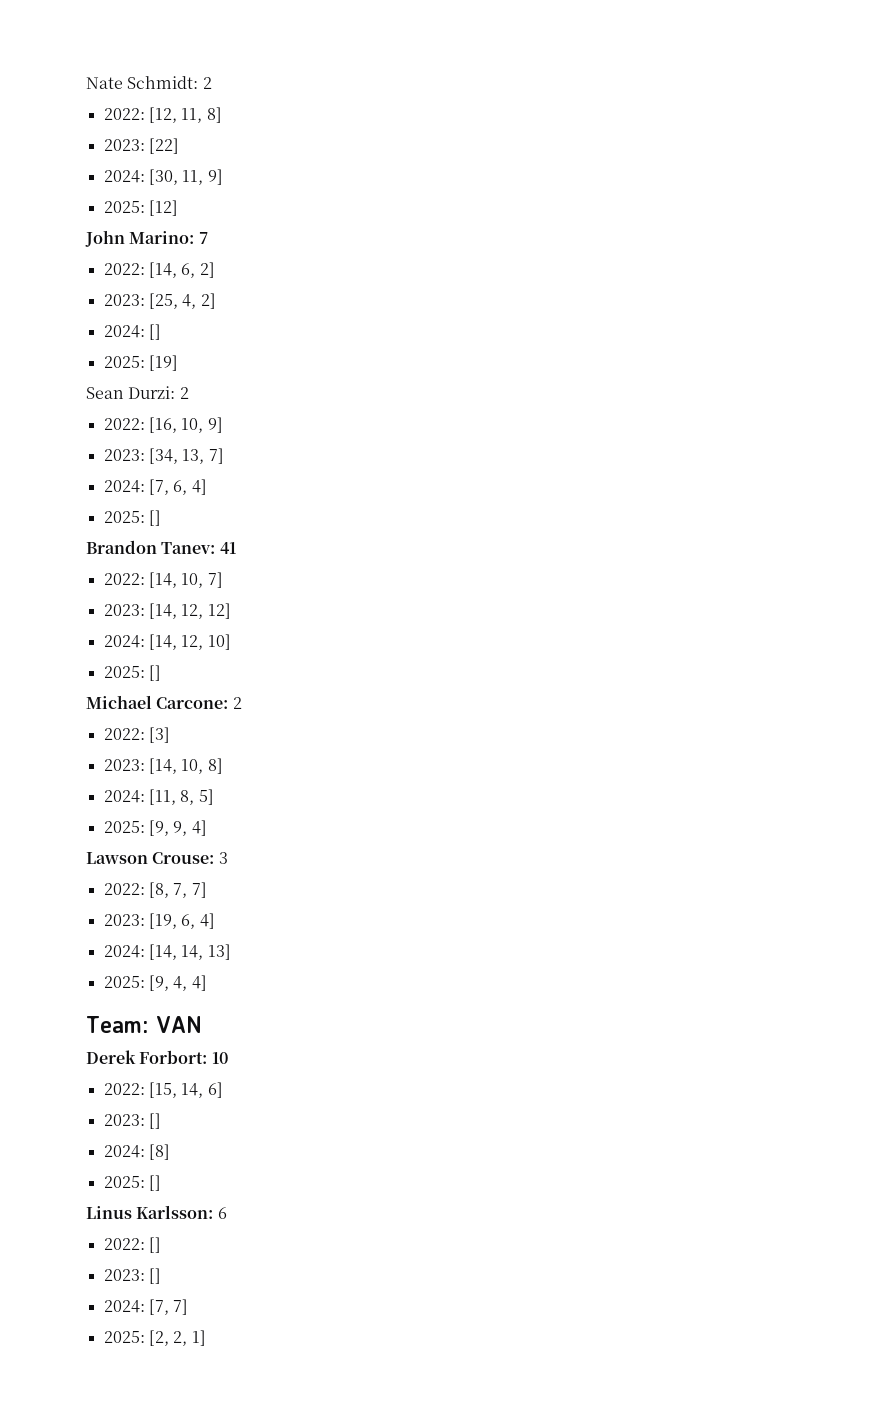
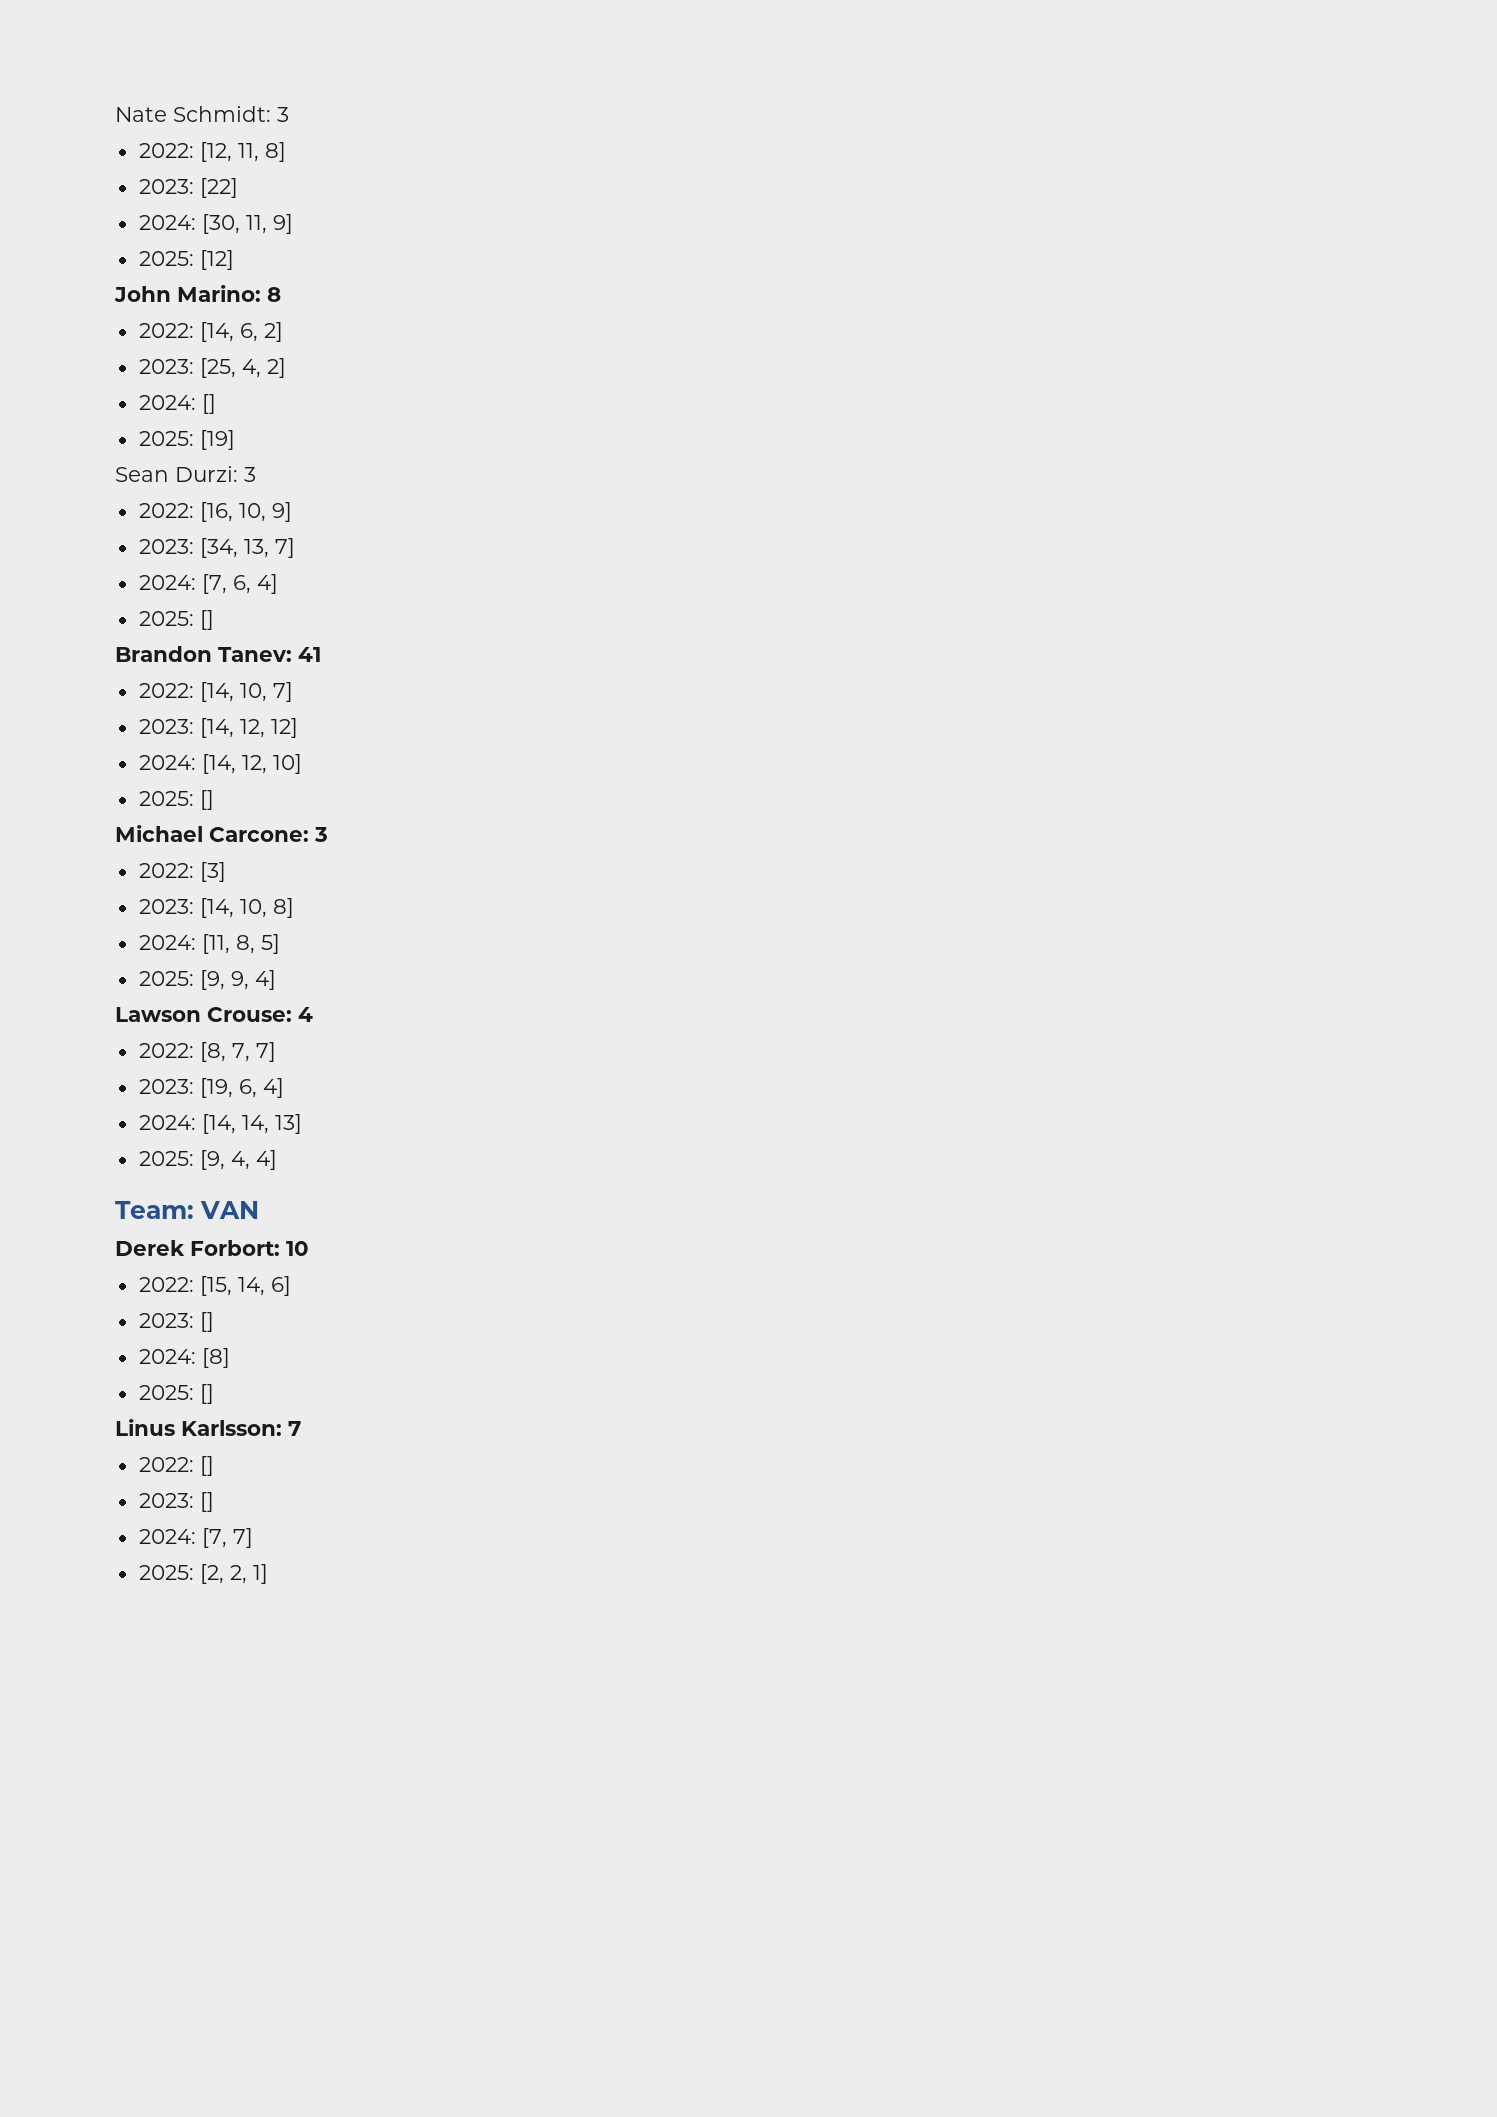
[202,77,212,89] 2 -> [277,107,289,122] 3
[198,232,208,244] 7 -> [267,287,281,302] 8
[179,387,189,399] 2 -> [244,467,256,482] 3
[232,697,242,709] 2 -> [314,827,328,842] 3
[218,852,228,864] 3 -> [298,1007,313,1022] 4
[217,1207,227,1219] 6 -> [288,1421,301,1436] 7

